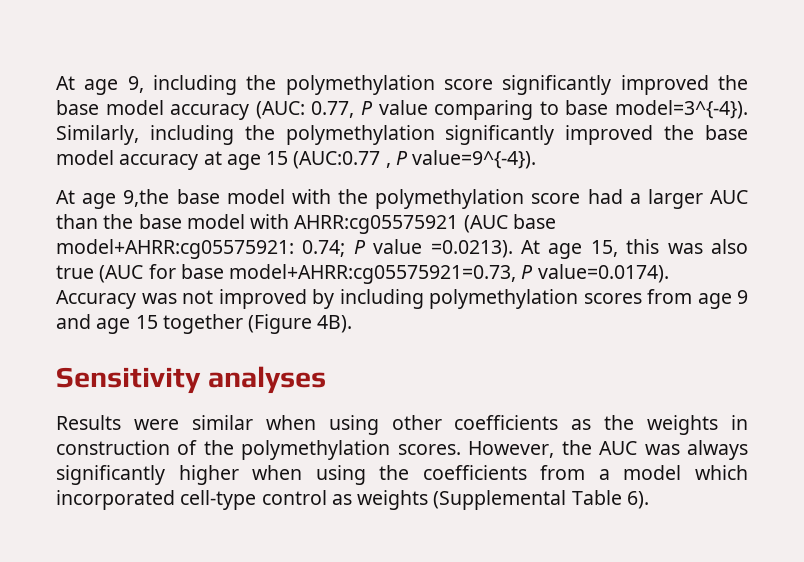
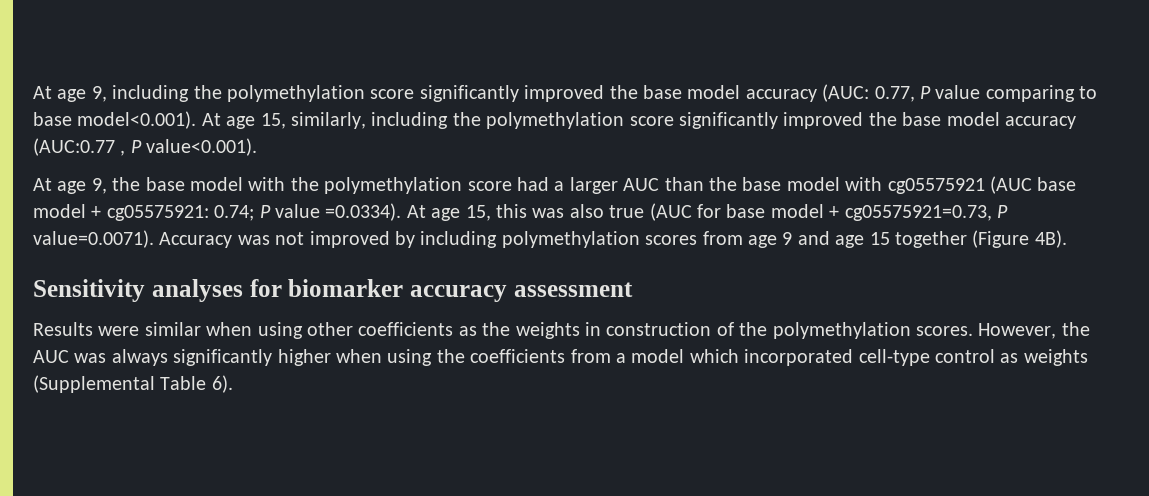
[615,100,749,119] [56,125,748,145] [56,150,289,170] model=3^{-4}). Similarly, including the polymethylation significantly improved the base model accuracy at age 15 -> [77,111,1076,129] model<0.001). At age 15, similarly, including the polymethylation score significantly improved the base model accuracy
[412,150,537,169] [56,189,170,209] value=9^{-4}). // At age 9,the -> [146,138,258,156] [33,177,141,194] value<0.001). // At age 9, the
[294,215,459,234] AHRR:cg05575921 -> [887,178,985,194] cg05575921
[56,239,294,259] model+AHRR:cg05575921: -> [33,204,209,221] model + cg05575921:
[430,240,513,258] =0.0213). -> [325,203,402,221] =0.0334).
[229,264,669,284] model+AHRR:cg05575921=0.73, P value=0.0174). -> [770,204,1008,221] [33,230,154,248] model + cg05575921=0.73, P value=0.0071).
(326, 380) none -> [249,279,633,302] for biomarker accuracy assessment

